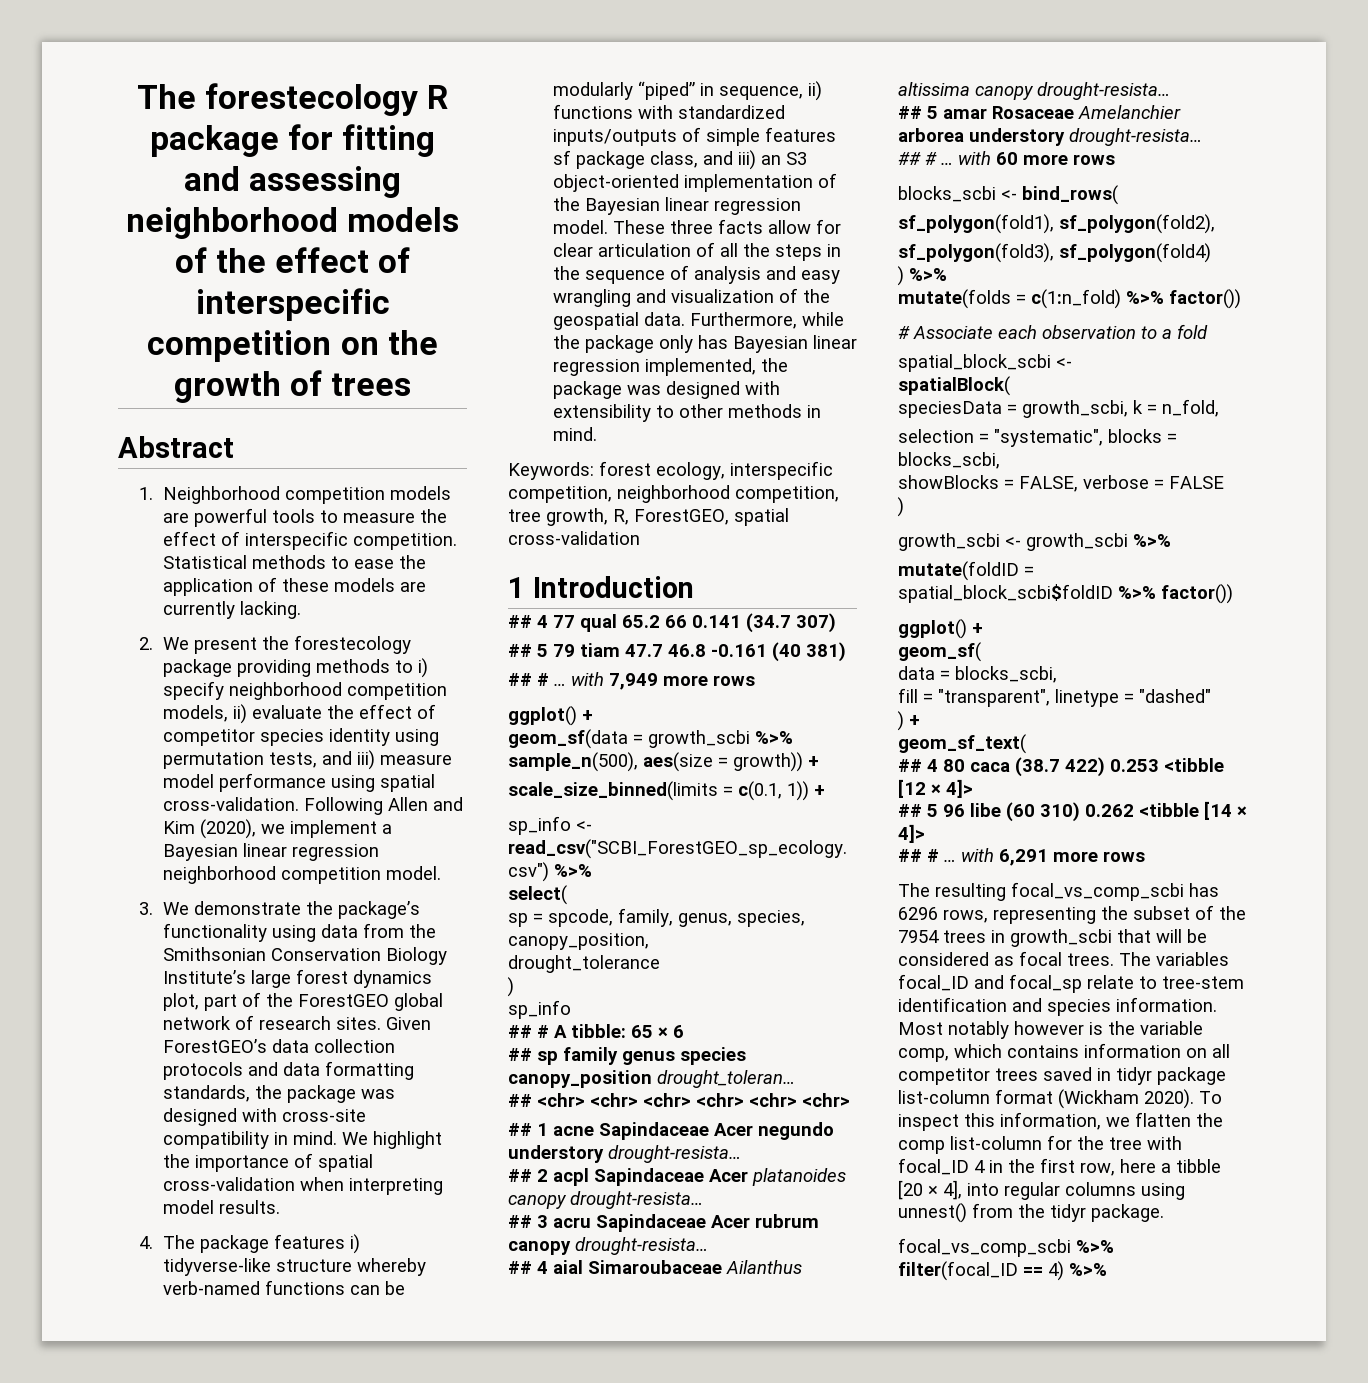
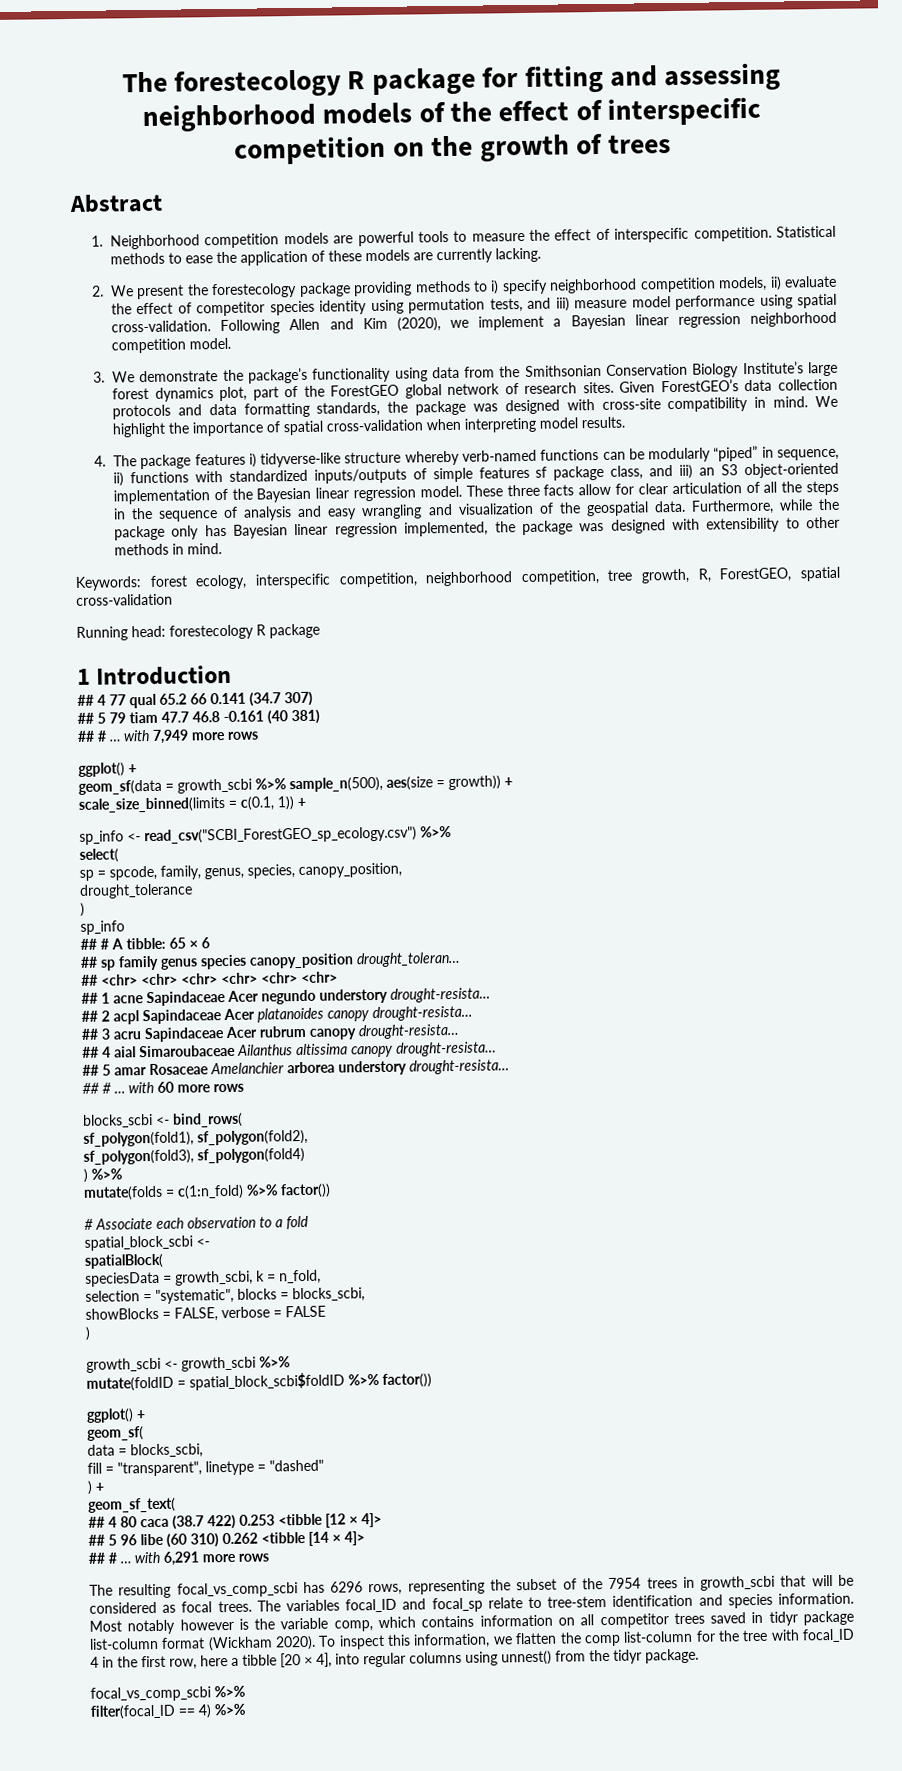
(640, 538) none -> [76,623,320,641] // Running head: forestecology R package

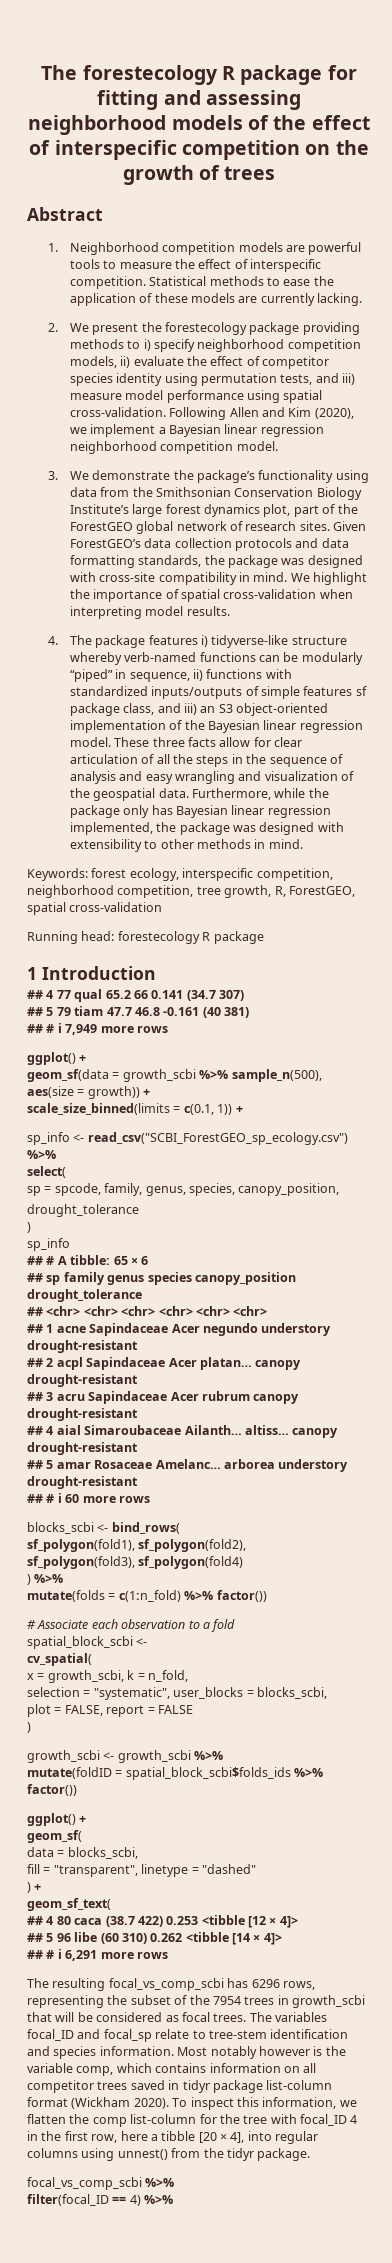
[110,729,150,742] … with -> [57,1023,62,1033] ℹ
[356,951,460,968] drought_toleran… -> [27,1289,142,1302] drought_tolerance
[390,987,490,1003] drought-resista… -> [27,1340,138,1353] drought-resistant
[257,1005,472,1023] platanoides canopy drought-resista… -> [199,1357,302,1370] [27,1374,138,1387] platan… canopy drought-resistant
[358,1023,459,1040] drought-resista… -> [27,1408,138,1421] drought-resistant
[237,1041,496,1058] Ailanthus altissima canopy drought-resista… -> [184,1425,339,1438] [27,1442,138,1455] Ailanth… altiss… canopy drought-resistant
[210,1062,284,1075] Amelanchier -> [155,1459,221,1469] Amelanc…
[409,1059,509,1075] [82,1081,154,1094] drought-resista… // ## # … with -> [27,1476,138,1489] [27,1493,62,1503] drought-resistant // ## # ℹ
[84,1253,164,1269] [85,1271,160,1287] spatialBlock( // speciesData -> [27,1653,92,1666] [27,1673,34,1680] cv_spatial( // x
[237,1287,365,1303] [85,1307,159,1320] blocks = blocks_scbi, // showBlocks -> [173,1687,327,1699] [27,1704,51,1717] user_blocks = blocks_scbi, // plot
[221,1306,270,1319] verbose -> [106,1705,145,1717] report
[189,1372,345,1391] spatial_block_scbi$foldID -> [125,1767,291,1780] spatial_block_scbi$folds_ids
[120,1551,160,1564] … with -> [57,1949,62,1959] ℹ

